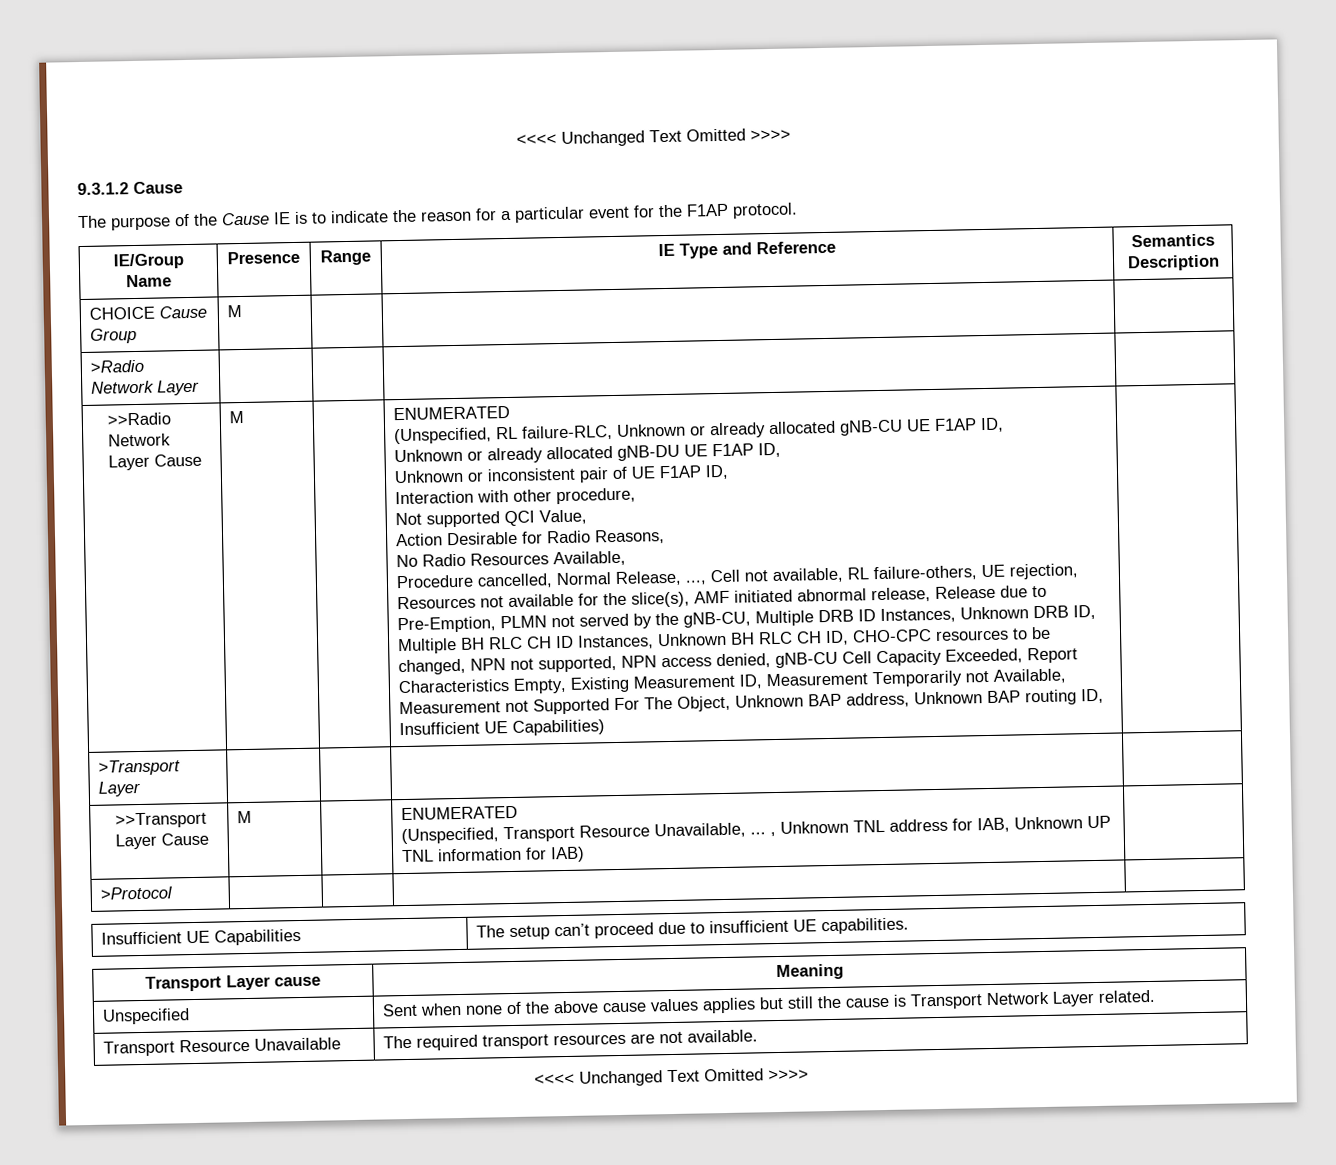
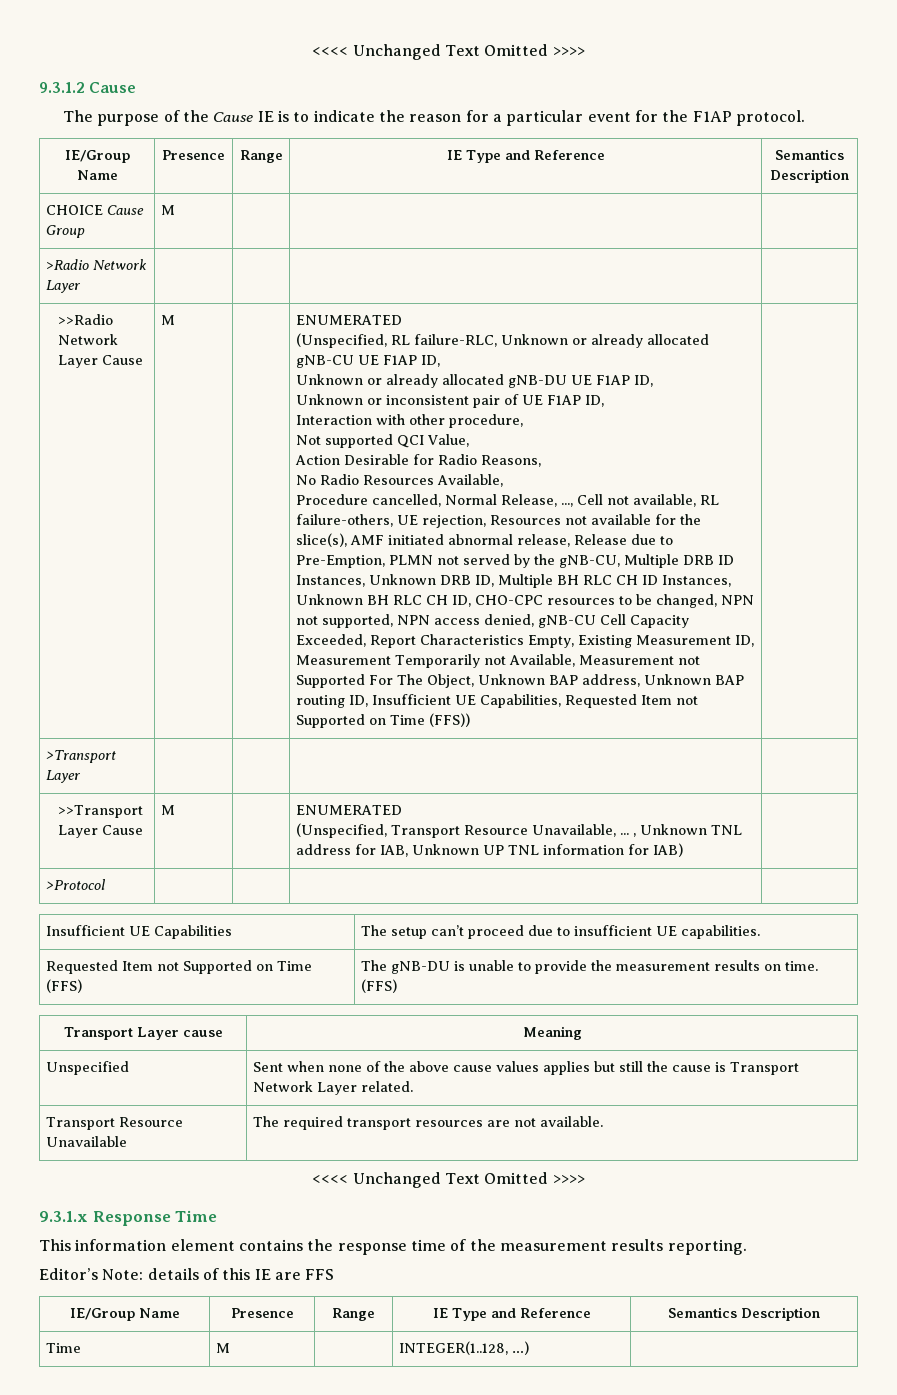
[512,719,606,736] Capabilities) -> [479,694,698,708] [295,713,470,728] Capabilities, Requested Item not Supported on Time (FFS))
(910, 926) none -> [45,960,312,974] [45,979,82,993] [360,960,818,974] [360,979,397,993] // Requested Item not Supported on Time (FFS) | The gNB-DU is unable to provide the measurement results on time. (FFS)
(809, 1075) none -> [39,1210,218,1226] [39,1239,747,1255] [39,1268,335,1280] [69,1308,180,1321] [230,1308,294,1318] [331,1308,375,1321] [432,1308,591,1321] [668,1307,820,1321] [45,1343,81,1353] [215,1343,230,1353] [398,1341,529,1355] // 9.3.1.x Response Time // This information element contains the response time of the measurement results reporting. // Editor’s Note: details of this IE are FFS // IE/Group Name | Presence | Range | IE Type and Reference | Semantics Description // Time | M | | INTEGER(1..128, …) |

